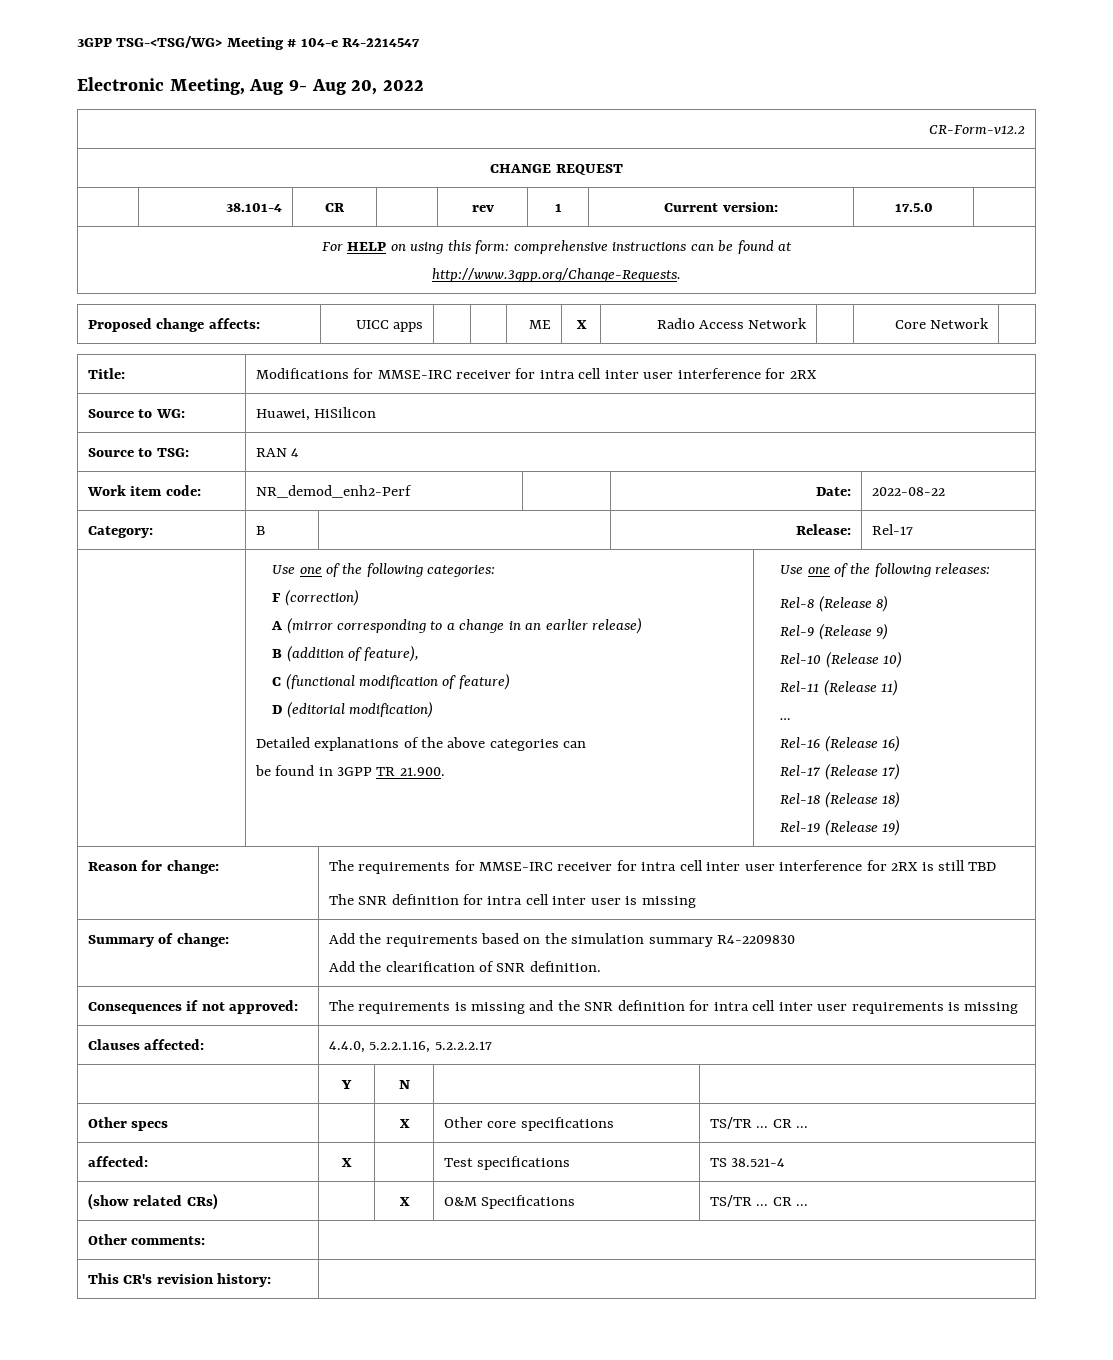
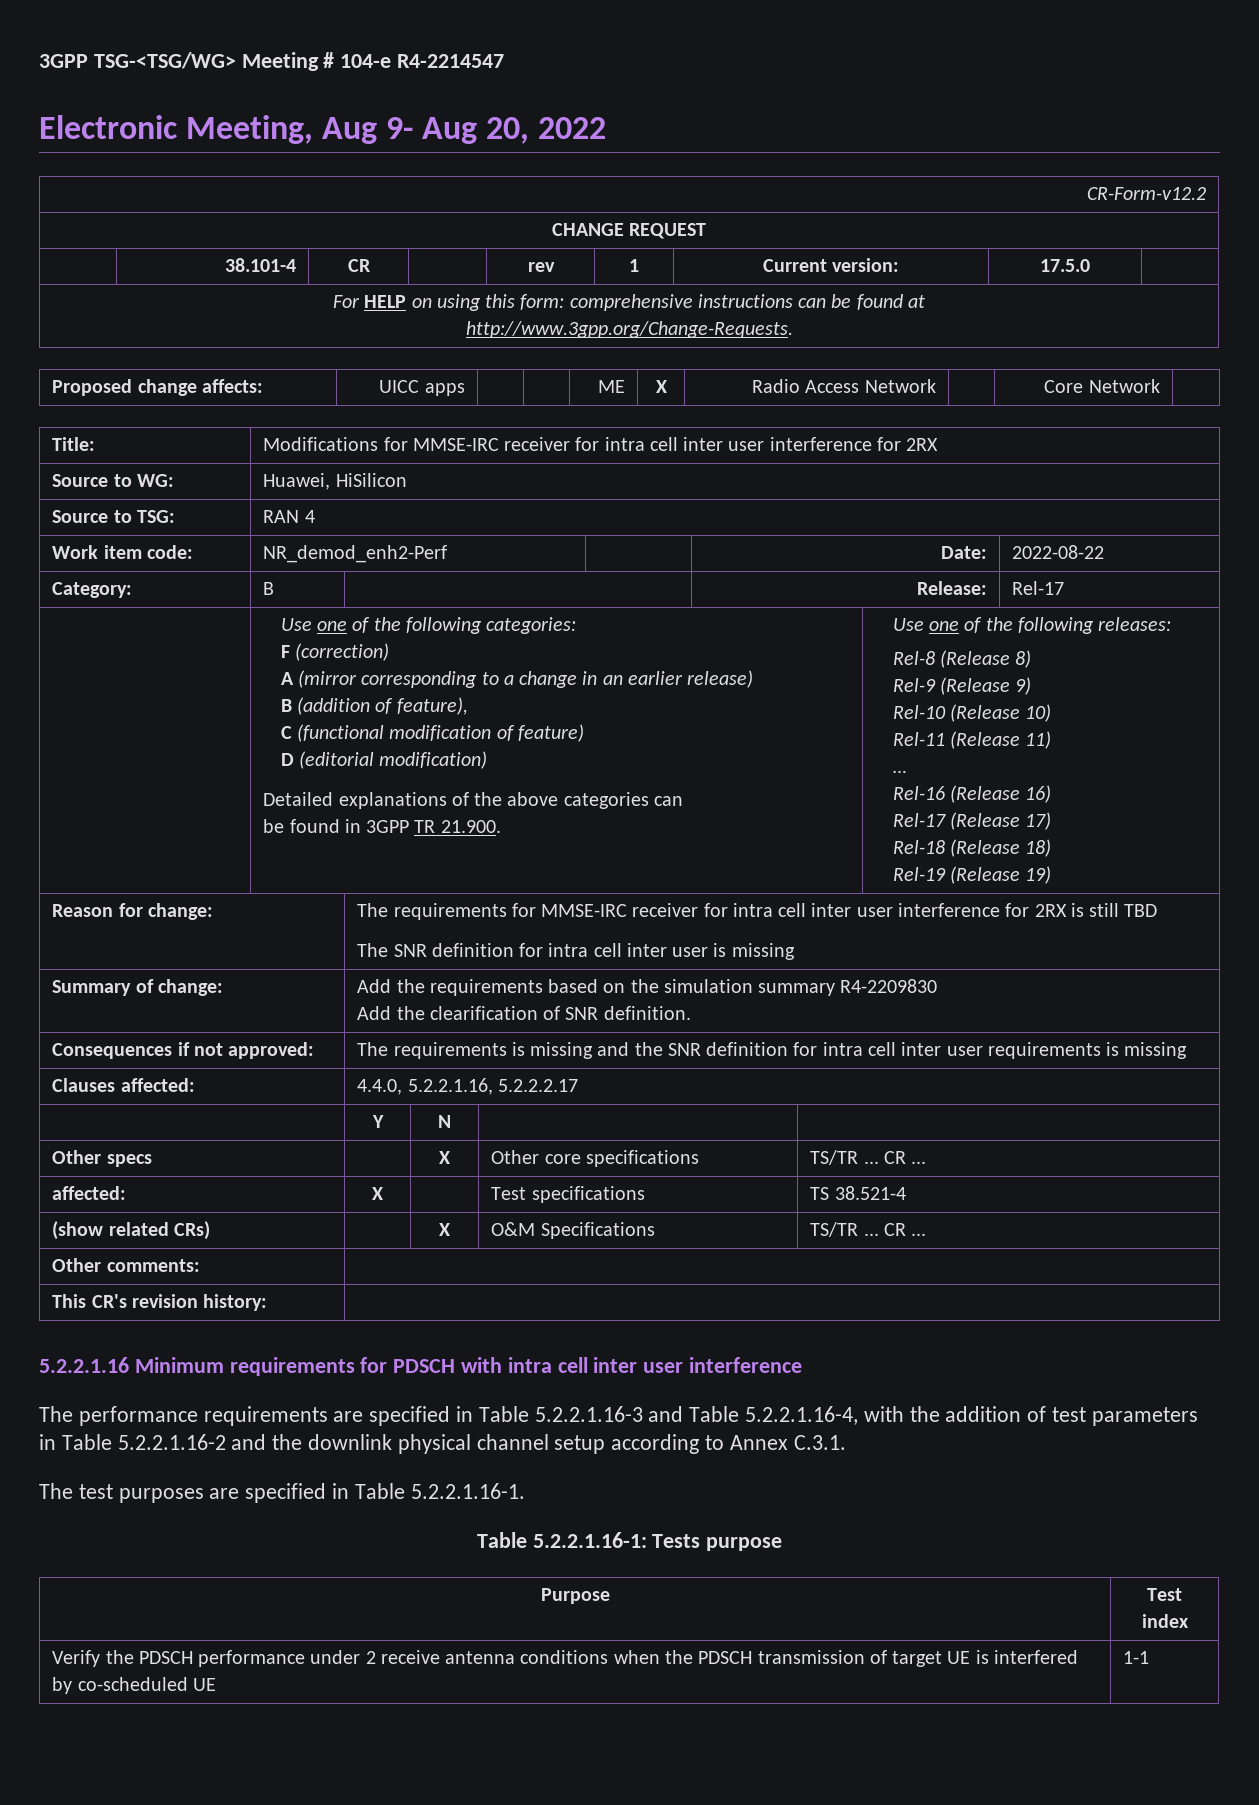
(271, 1280) none -> [39,1357,803,1376] [39,1406,1198,1426] [39,1434,846,1454] [39,1483,525,1503] [476,1532,783,1551] [540,1588,610,1604] [1147,1588,1182,1601] [1141,1614,1189,1628] [52,1650,1078,1667] [52,1677,216,1694] [1123,1651,1150,1664] // 5.2.2.1.16 Minimum requirements for PDSCH with intra cell inter user interference // The performance requirements are specified in Table 5.2.2.1.16-3 and Table 5.2.2.1.16-4, with the addition of test parameters in Table 5.2.2.1.16-2 and the downlink physical channel setup according to Annex C.3.1. // The test purposes are specified in Table 5.2.2.1.16-1. // Table 5.2.2.1.16-1: Tests purpose // Purpose | Test index // Verify the PDSCH performance under 2 receive antenna conditions when the PDSCH transmission of target UE is interfered by co-scheduled UE | 1-1

